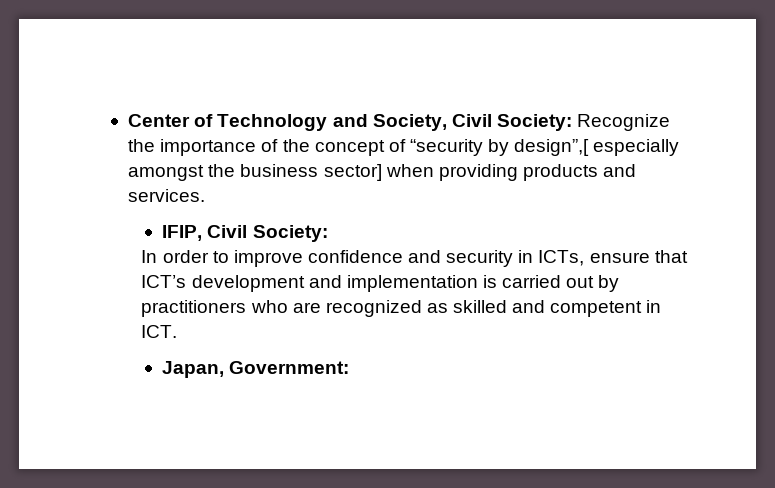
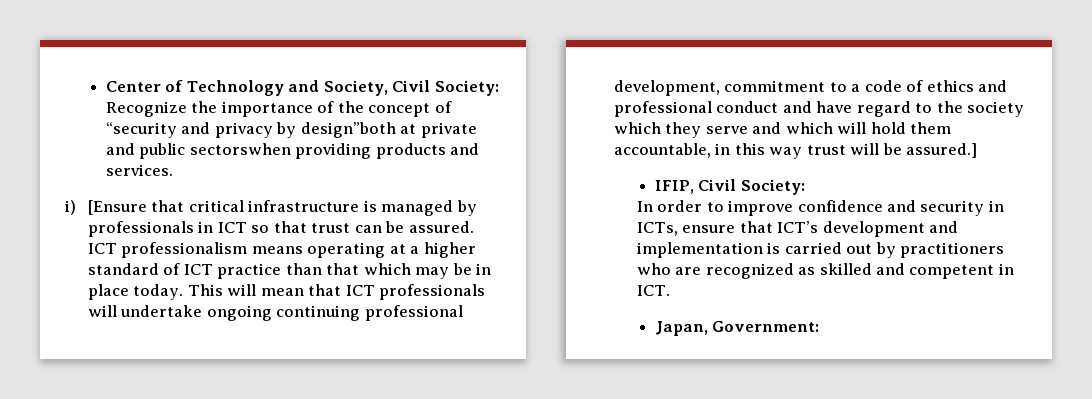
[488,139,680,156] [128,164,637,181] [128,189,206,202] by design”,[ especially amongst the business sector] when providing products and services. -> [181,122,477,138] [106,143,480,159] [106,164,174,176] [65,200,477,216] [87,221,474,237] [87,242,476,258] [87,263,491,279] [87,284,486,300] [87,305,463,321] [613,80,1008,96] [613,101,1025,117] [613,122,952,138] [613,143,978,159] and privacy by design”both at private and public sectorswhen providing products and services. // i) [Ensure that critical infrastructure is managed by professionals in ICT so that trust can be assured. ICT professionalism means operating at a higher standard of ICT practice than that which may be in place today. This will mean that ICT professionals will undertake ongoing continuing professional development, commitment to a code of ethics and professional conduct and have regard to the society which they serve and which will hold them accountable, in this way trust will be assured.]

